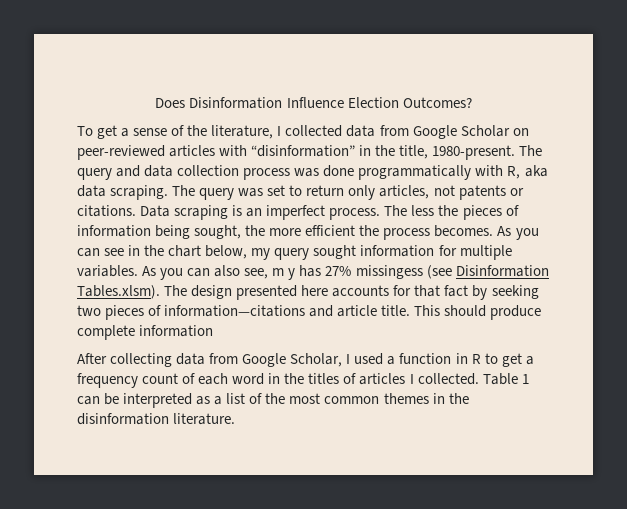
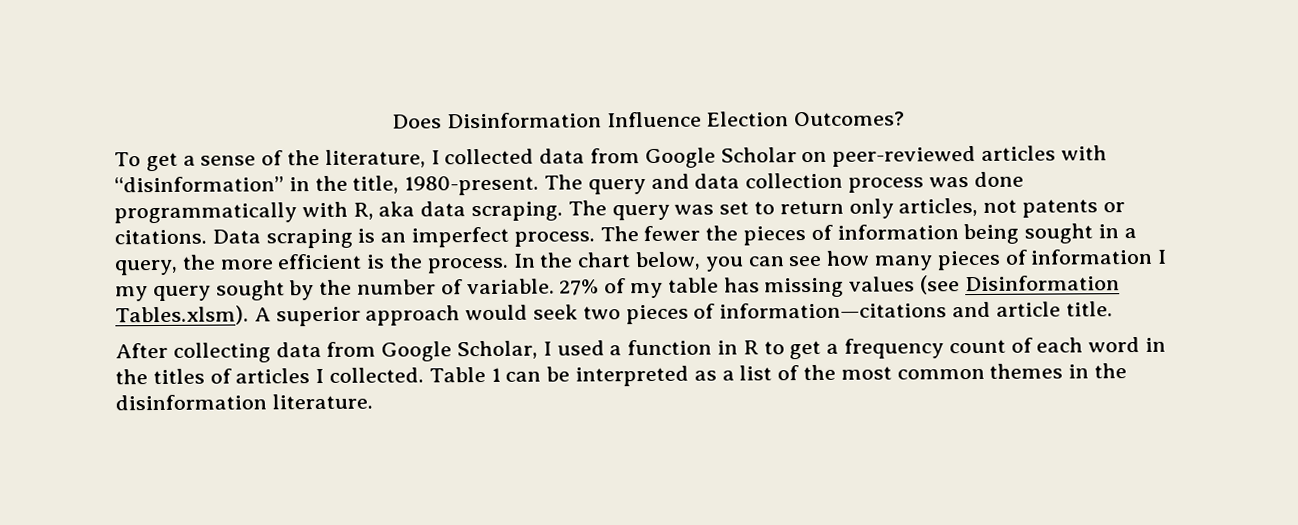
[411,205,435,216] less -> [643,225,701,242] fewer
[194,225,539,240] [77,245,512,260] [77,265,549,280] [77,285,539,300] sought, the more efficient the process becomes. As you can see in the chart below, my query sought information for multiple variables. As you can also see, m y has 27% missingess (see Disinformation Tables.xlsm). The design presented here accounts for that fact by seeking -> [1024,223,1137,244] [114,248,1168,276] [115,275,1120,302] [115,304,579,327] sought in a query, the more efficient is the process. In the chart below, you can see how many pieces of information I my query sought by the number of variable. 27% of my table has missing values (see Disinformation Tables.xlsm). A superior approach would seek
[414,305,542,320] [77,325,214,340] This should produce complete information -> (1113, 309) none

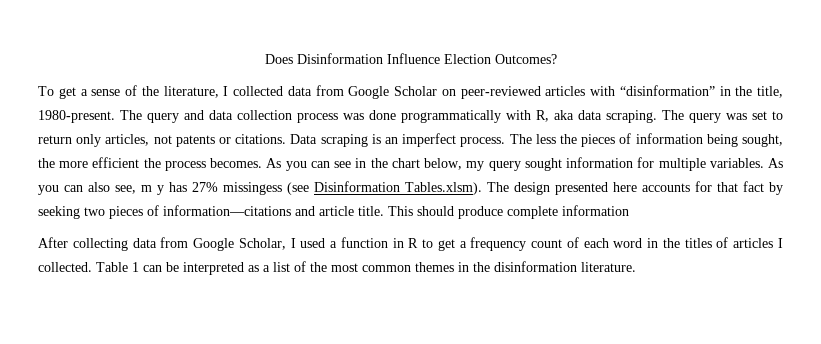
[643,225,701,242] fewer -> [535,134,556,144] less
[1024,223,1137,244] [114,248,1168,276] [115,275,1120,302] [115,304,579,327] sought in a query, the more efficient is the process. In the chart below, you can see how many pieces of information I my query sought by the number of variable. 27% of my table has missing values (see Disinformation Tables.xlsm). A superior approach would seek -> [742,134,784,147] [38,157,783,171] [38,181,783,195] [38,206,80,219] sought, the more efficient the process becomes. As you can see in the chart below, my query sought information for multiple variables. As you can also see, m y has 27% missingess (see Disinformation Tables.xlsm). The design presented here accounts for that fact by seeking
(1113, 309) none -> [388,205,629,219] This should produce complete information

